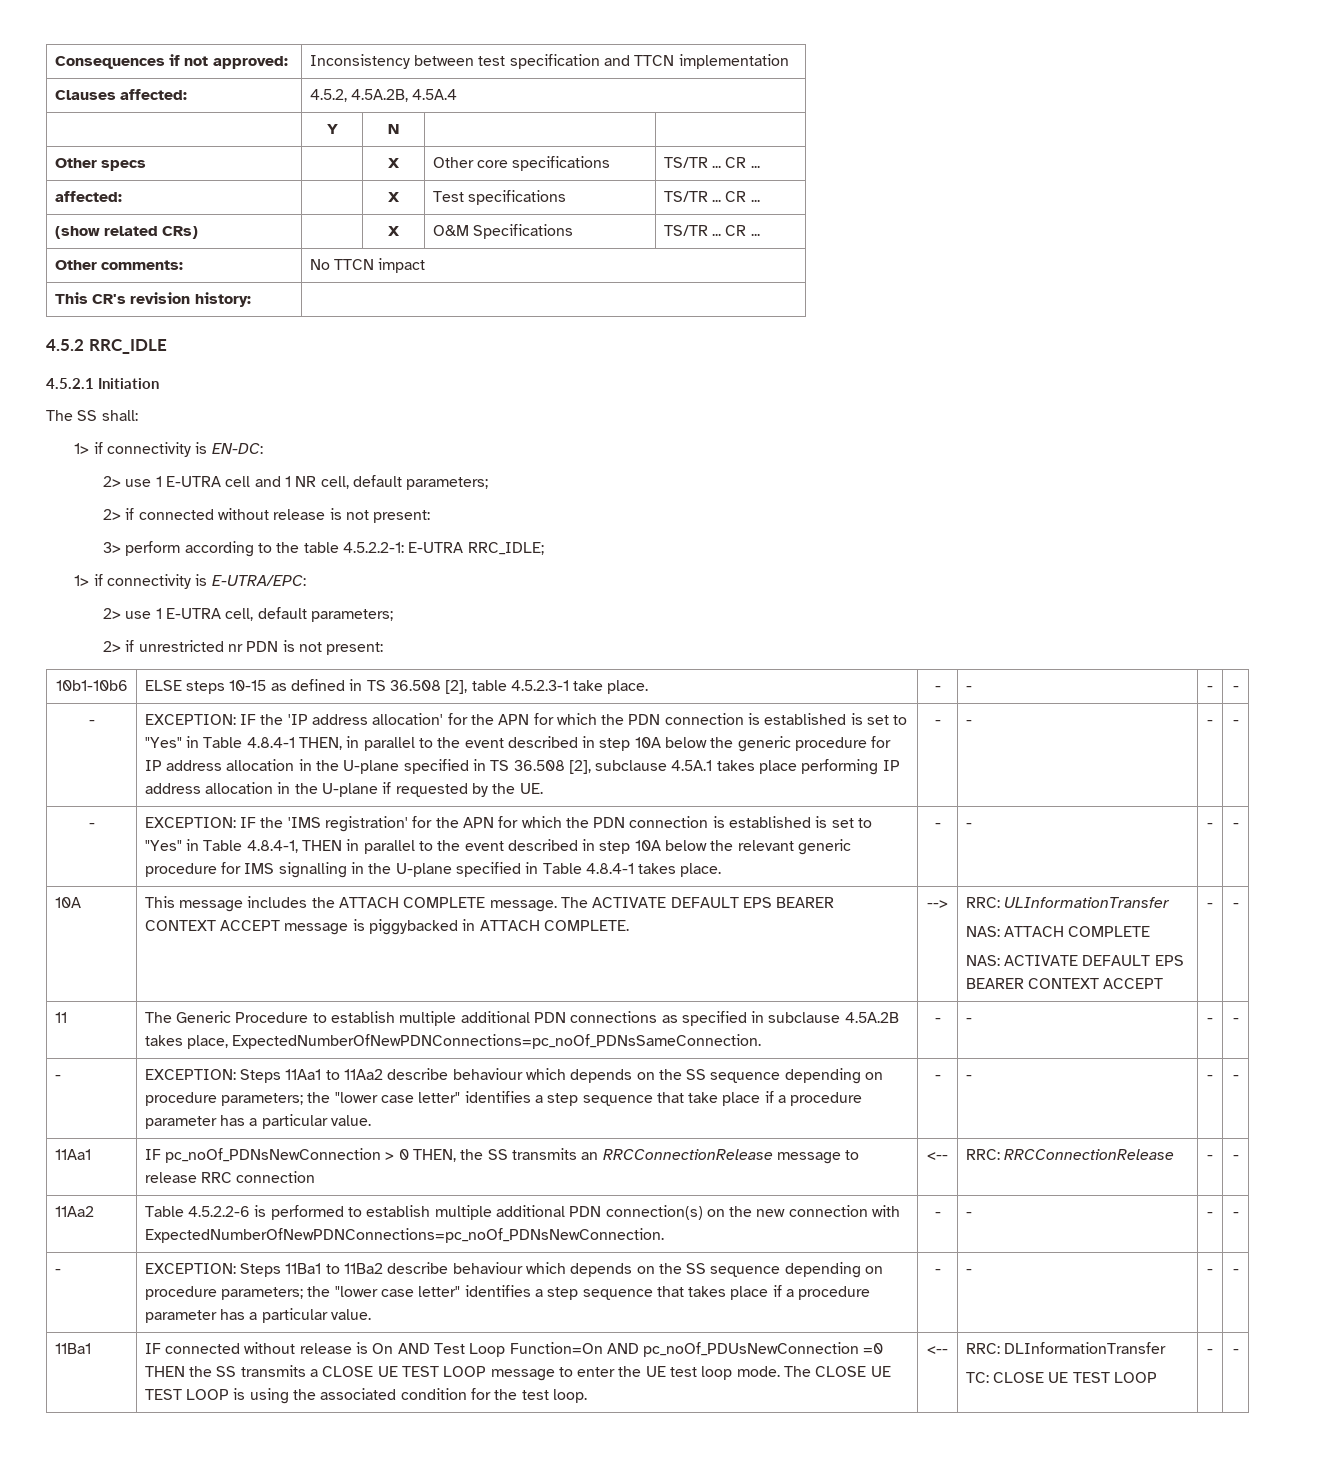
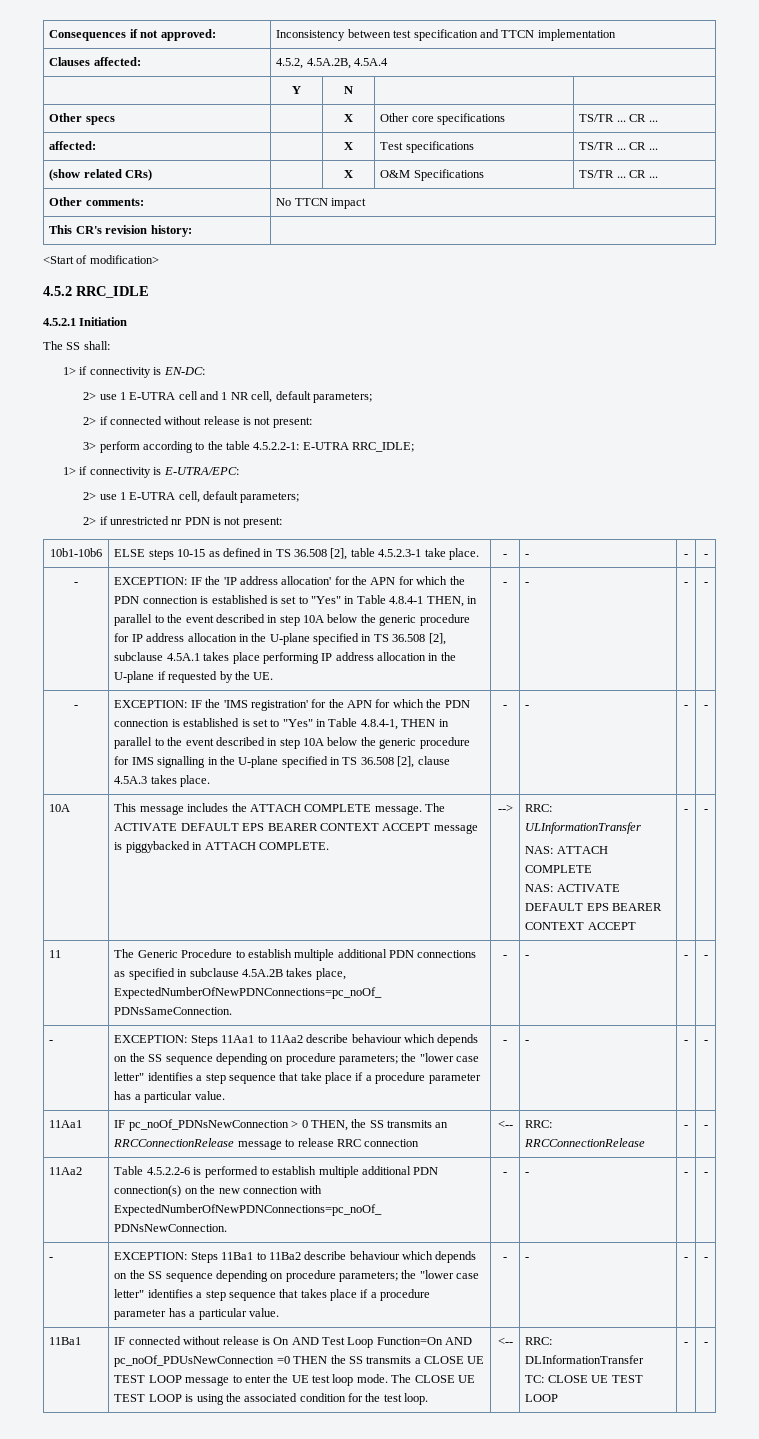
(251, 299) none -> [43,255,159,264] // <Start of modification>
[737,840,794,851] relevant -> (376, 741) none
[542,863,634,874] Table 4.8.4-1 -> [342,756,450,768] [114,776,148,784] TS 36.508 [2], clause 4.5A.3

